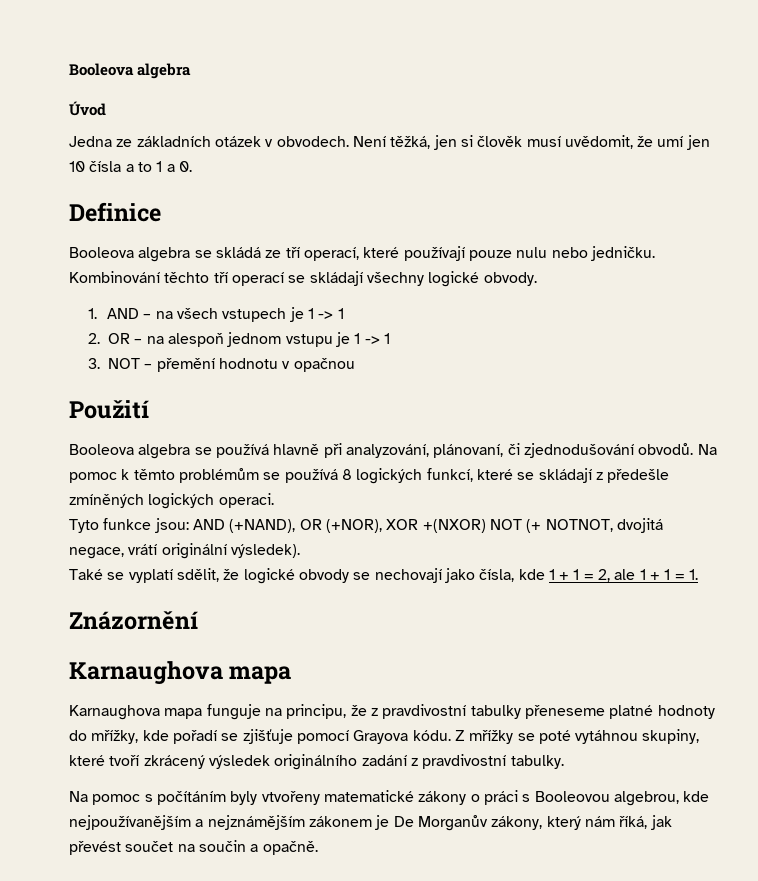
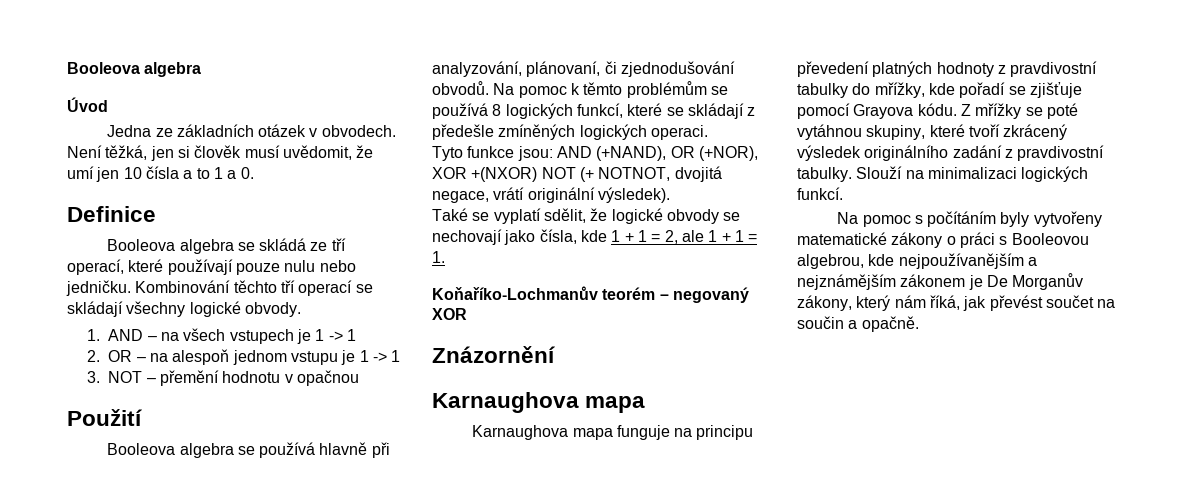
(699, 574) none -> [432,286,749,303] [432,308,467,320] // Koňaříko-Lochmanův teorém – negovaný XOR
[286,704,715,719] principu, že z pravdivostní tabulky přeneseme platné hodnoty -> [696,425,754,440] [797,61,1098,77] [797,83,848,98] principu převedení platných hodnoty z pravdivostní tabulky
(564, 762) none -> [856,166,1089,182] [797,187,843,200] Slouží na minimalizaci logických funkcí.
[261,791,320,805] vtvořeny -> [1033,211,1102,227] vytvořeny

